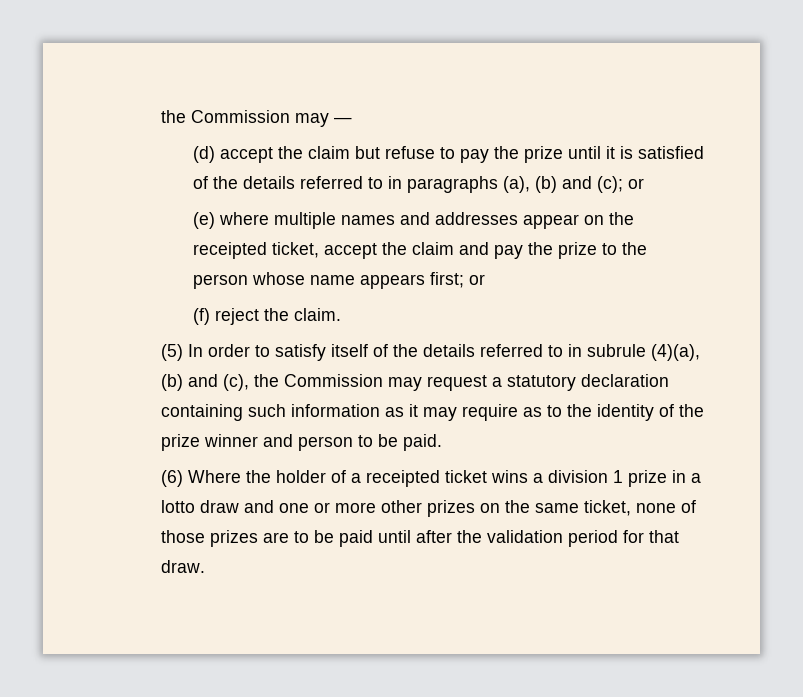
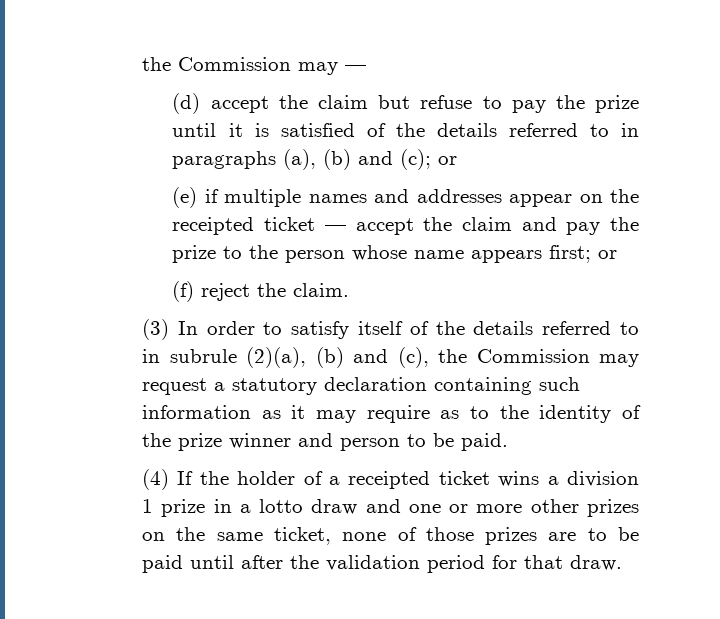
[219,212,270,225] where -> [204,189,219,203] if
[272,242,320,258] ticket, -> [264,217,346,231] ticket —
[161,344,184,361] (5) -> [141,319,169,340] (3)
[651,344,701,361] (4)(a), -> [245,347,306,368] (2)(a),
[161,470,242,487] (6) Where -> [141,469,194,490] (4) If

